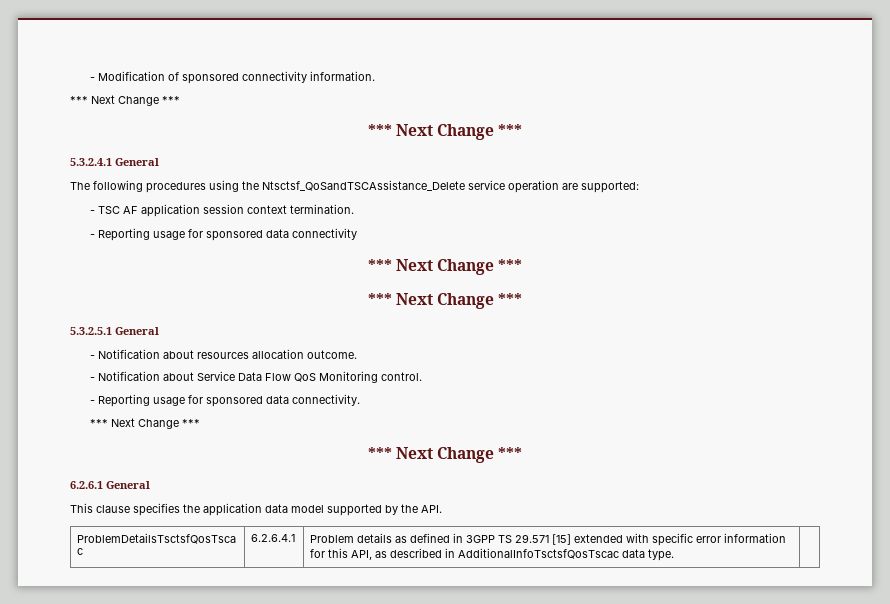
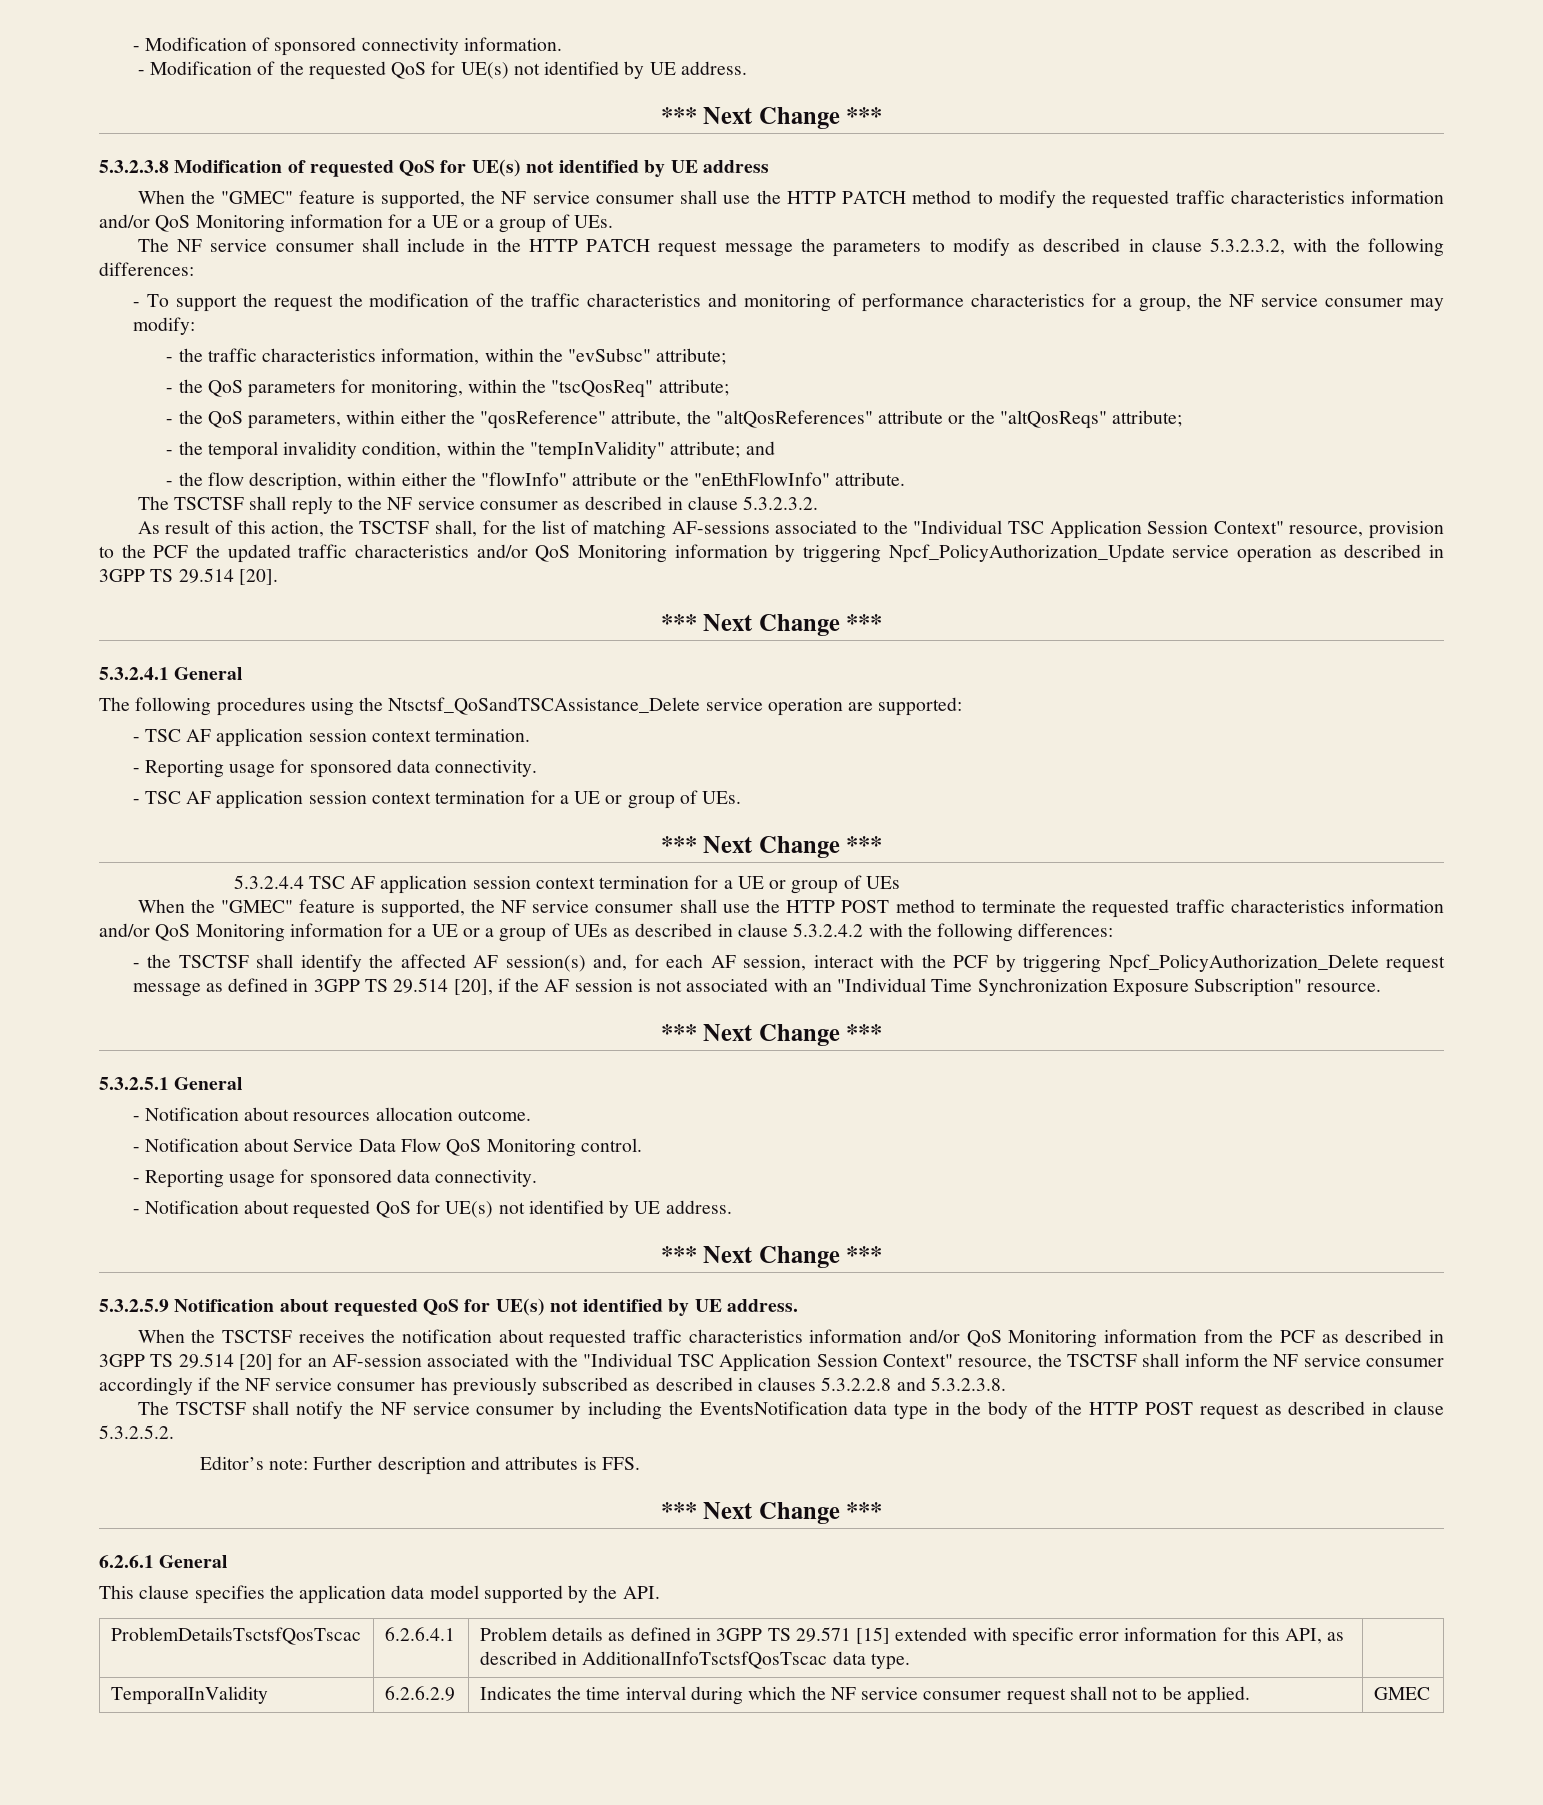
[70,95,180,106] *** Next Change *** -> [137,61,747,80] [660,107,883,129] [99,159,769,177] [137,190,1444,209] [99,214,613,233] [137,238,1444,257] [99,262,194,276] [132,293,1444,312] [132,317,195,335] [166,348,727,365] [166,379,729,398] [166,410,1183,429] [166,441,775,460] [166,472,906,491] [137,496,819,515] [137,520,1444,539] [99,544,1445,563] [99,568,278,585] - Modification of the requested QoS for UE(s) not identified by UE address. // *** Next Change *** // 5.3.2.3.8 Modification of requested QoS for UE(s) not identified by UE address // When the "GMEC" feature is supported, the NF service consumer shall use the HTTP PATCH method to modify the requested traffic characteristics information and/or QoS Monitoring information for a UE or a group of UEs. // The NF service consumer shall include in the HTTP PATCH request message the parameters to modify as described in clause 5.3.2.3.2, with the following differences: // - To support the request the modification of the traffic characteristics and monitoring of performance characteristics for a group, the NF service consumer may modify: // - the traffic characteristics information, within the "evSubsc" attribute; // - the QoS parameters for monitoring, within the "tscQosReq" attribute; // - the QoS parameters, within either the "qosReference" attribute, the "altQosReferences" attribute or the "altQosReqs" attribute; // - the temporal invalidity condition, within the "tempInValidity" attribute; and // - the flow description, within either the "flowInfo" attribute or the "enEthFlowInfo" attribute. // The TSCTSF shall reply to the NF service consumer as described in clause 5.3.2.3.2. // As result of this action, the TSCTSF shall, for the list of matching AF-sessions associated to the "Individual TSC Application Session Context" resource, provision to the PCF the updated traffic characteristics and/or QoS Monitoring information by triggering Npcf_PolicyAuthorization_Update service operation as described in 3GPP TS 29.514 [20].
[292,228,358,240] [367,259,523,275] connectivity // *** Next Change *** -> [435,760,538,777] [132,790,742,809] [660,836,883,858] [233,875,901,894] [137,899,1444,918] [99,923,1114,942] [132,954,1445,973] [132,978,1382,997] connectivity. // - TSC AF application session context termination for a UE or group of UEs. // *** Next Change *** // 5.3.2.4.4 TSC AF application session context termination for a UE or group of UEs // When the "GMEC" feature is supported, the NF service consumer shall use the HTTP POST method to terminate the requested traffic characteristics information and/or QoS Monitoring information for a UE or a group of UEs as described in clause 5.3.2.4.2 with the following differences: // - the TSCTSF shall identify the affected AF session(s) and, for each AF session, interact with the PCF by triggering Npcf_PolicyAuthorization_Delete request message as defined in 3GPP TS 29.514 [20], if the AF session is not associated with an "Individual Time Synchronization Exposure Subscription" resource.
[90,418,201,429] *** Next Change *** -> [132,1200,732,1219] [660,1246,883,1268] [99,1298,798,1316] [137,1329,1444,1348] [99,1353,1444,1372] [99,1377,1006,1396] [137,1401,1444,1420] [99,1425,174,1439] [199,1456,640,1475] - Notification about requested QoS for UE(s) not identified by UE address. // *** Next Change *** // 5.3.2.5.9 Notification about requested QoS for UE(s) not identified by UE address. // When the TSCTSF receives the notification about requested traffic characteristics information and/or QoS Monitoring information from the PCF as described in 3GPP TS 29.514 [20] for an AF-session associated with the "Individual TSC Application Session Context" resource, the TSCTSF shall inform the NF service consumer accordingly if the NF service consumer has previously subscribed as described in clauses 5.3.2.2.8 and 5.3.2.3.8. // The TSCTSF shall notify the NF service consumer by including the EventsNotification data type in the body of the HTTP POST request as described in clause 5.3.2.5.2. // Editor’s note: Further description and attributes is FFS.
(675, 555) none -> [110,1686,268,1705] [384,1686,455,1701] [479,1686,1250,1705] [1373,1687,1430,1700] // TemporalInValidity | 6.2.6.2.9 | Indicates the time interval during which the NF service consumer request shall not to be applied. | GMEC

